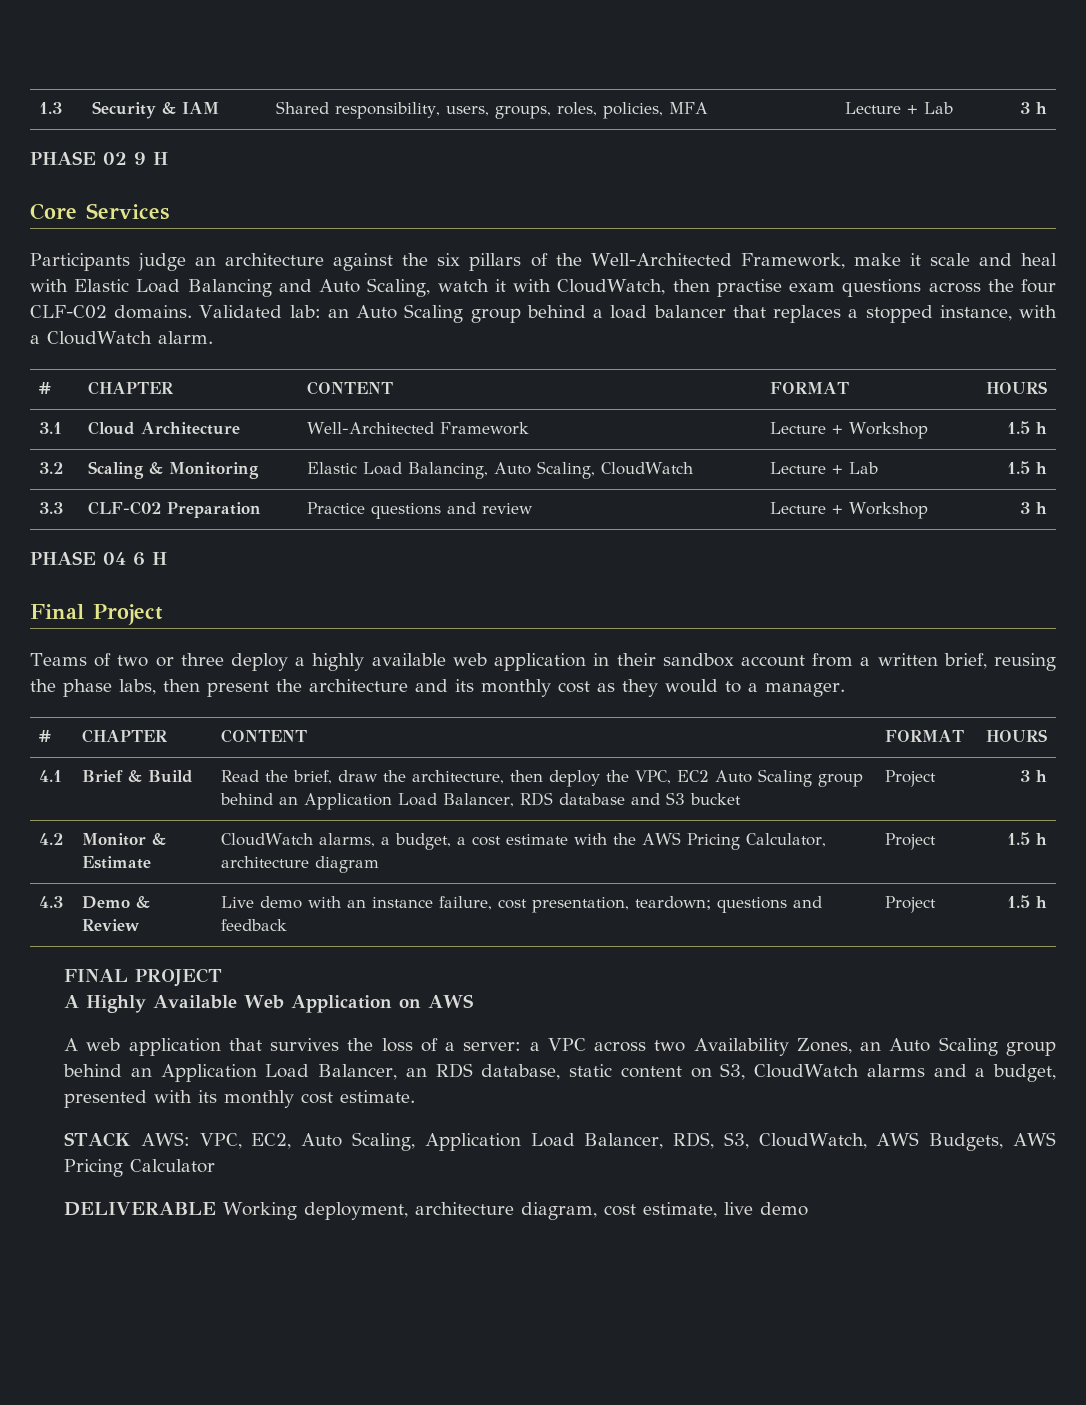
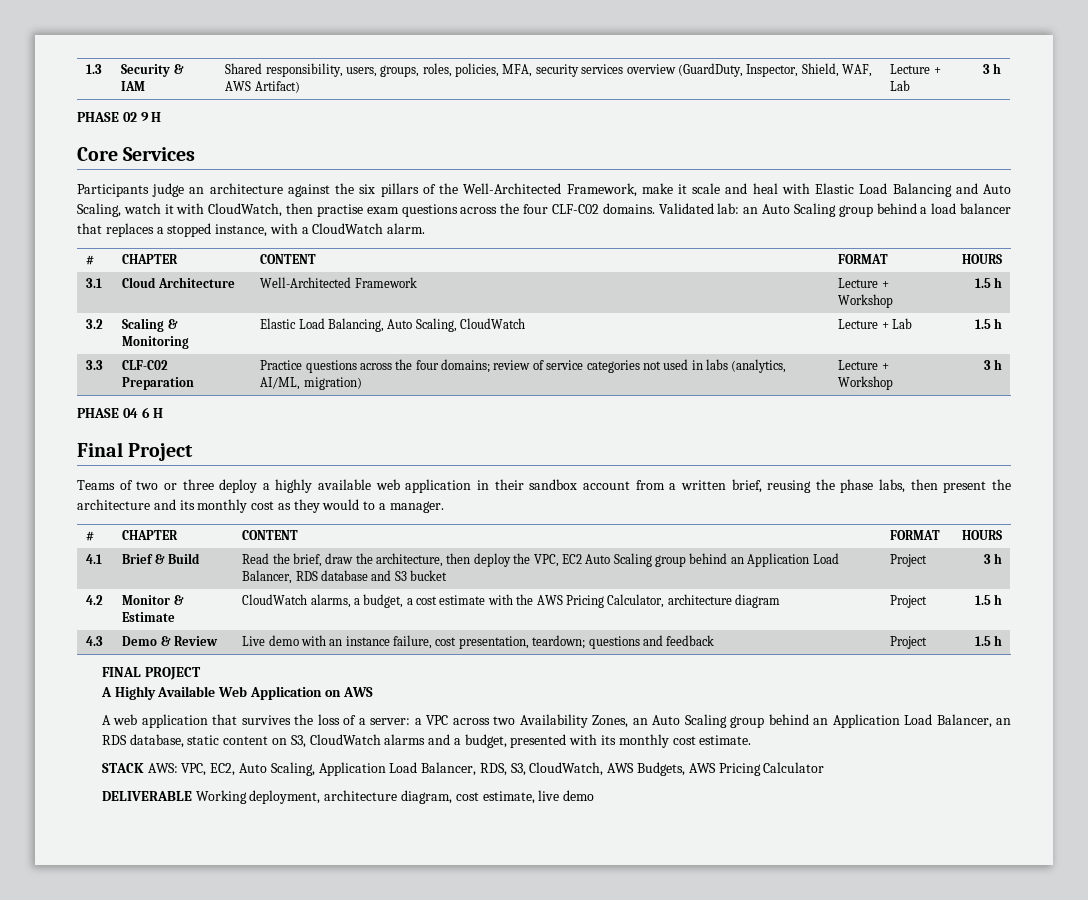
[669,102,709,114] MFA -> [502,63,872,77] [225,81,300,93] MFA, security services overview (GuardDuty, Inspector, Shield, WAF, AWS Artifact)
[447,502,534,514] and review -> [359,359,787,373] [260,377,362,390] across the four domains; review of service categories not used in labs (analytics, AI/ML, migration)

